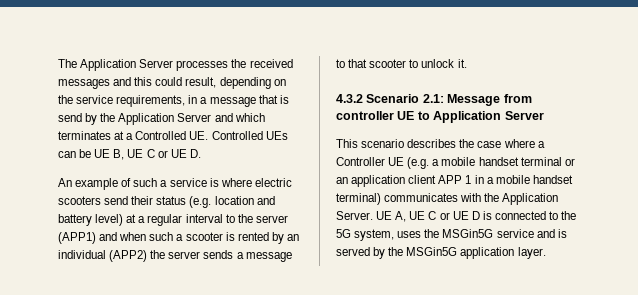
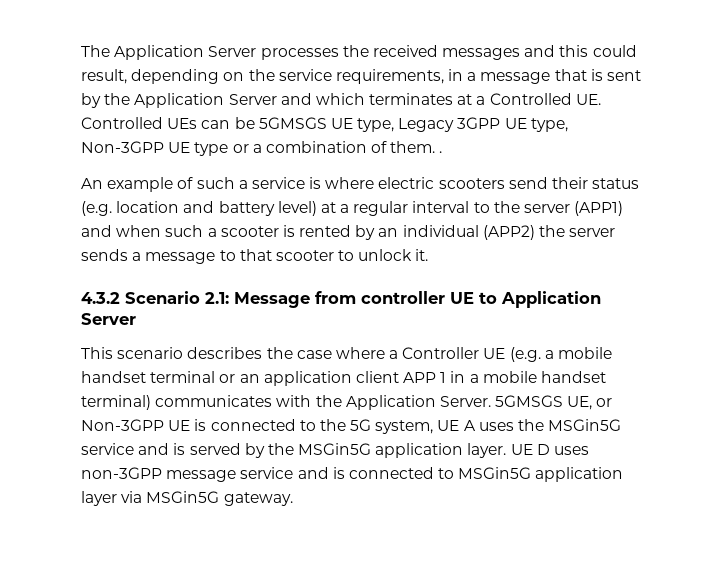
[58,113,82,122] send -> [607,70,642,81] sent
[94,149,201,160] UE B, UE C or UE D. -> [258,117,568,132] [81,141,443,156] 5GMSGS UE type, Legacy 3GPP UE type, Non-3GPP UE type or a combination of them. .
[376,211,480,222] UE A, UE C or UE D -> [495,395,613,410] [81,419,191,431] 5GMSGS UE, or Non-3GPP UE
(395, 235) none -> [437,420,476,431] UE A
(546, 253) none -> [510,444,590,455] [81,467,624,482] [81,491,293,506] UE D uses non-3GPP message service and is connected to MSGin5G application layer via MSGin5G gateway.

